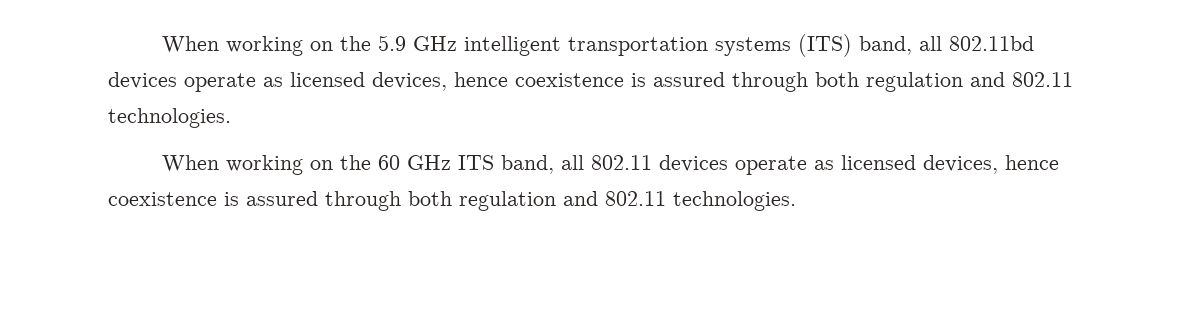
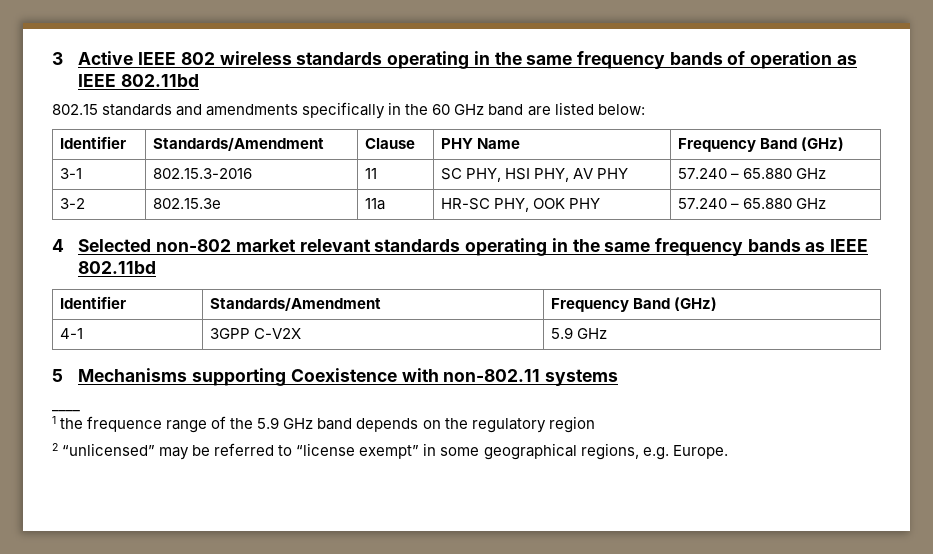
[162,34,1035,57] [108,72,1073,92] [108,108,231,128] [162,155,1060,175] [108,191,796,211] When working on the 5.9 GHz intelligent transportation systems (ITS) band, all 802.11bd devices operate as licensed devices, hence coexistence is assured through both regulation and 802.11 technologies. // When working on the 60 GHz ITS band, all 802.11 devices operate as licensed devices, hence coexistence is assured through both regulation and 802.11 technologies. -> [52,51,857,69] [78,74,200,87] [52,102,645,119] [59,136,126,149] [152,137,324,151] [364,138,415,149] [440,138,520,149] [677,137,844,152] [59,168,82,179] [152,168,252,179] [364,168,377,179] [440,168,629,182] [677,168,826,179] [59,198,85,209] [152,198,221,209] [364,198,385,210] [440,198,600,212] [677,198,826,209] [52,238,869,256] [78,261,157,274] [59,296,126,309] [209,297,381,311] [550,297,717,312] [59,328,83,339] [209,328,301,339] [550,327,607,339] [52,368,619,386] [52,410,80,412] [52,416,595,433] [52,443,728,460] 3 Active IEEE 802 wireless standards operating in the same frequency bands of operation as IEEE 802.11bd // 802.15 standards and amendments specifically in the 60 GHz band are listed below: // Identifier | Standards/Amendment | Clause | PHY Name | Frequency Band (GHz) // 3-1 | 802.15.3-2016 | 11 | SC PHY, HSI PHY, AV PHY | 57.240 – 65.880 GHz // 3-2 | 802.15.3e | 11a | HR-SC PHY, OOK PHY | 57.240 – 65.880 GHz // 4 Selected non-802 market relevant standards operating in the same frequency bands as IEEE 802.11bd // Identifier | Standards/Amendment | Frequency Band (GHz) // 4-1 | 3GPP C-V2X | 5.9 GHz // 5 Mechanisms supporting Coexistence with non-802.11 systems // ____ // 1 the frequence range of the 5.9 GHz band depends on the regulatory region // 2 “unlicensed” may be referred to “license exempt” in some geographical regions, e.g. Europe.

